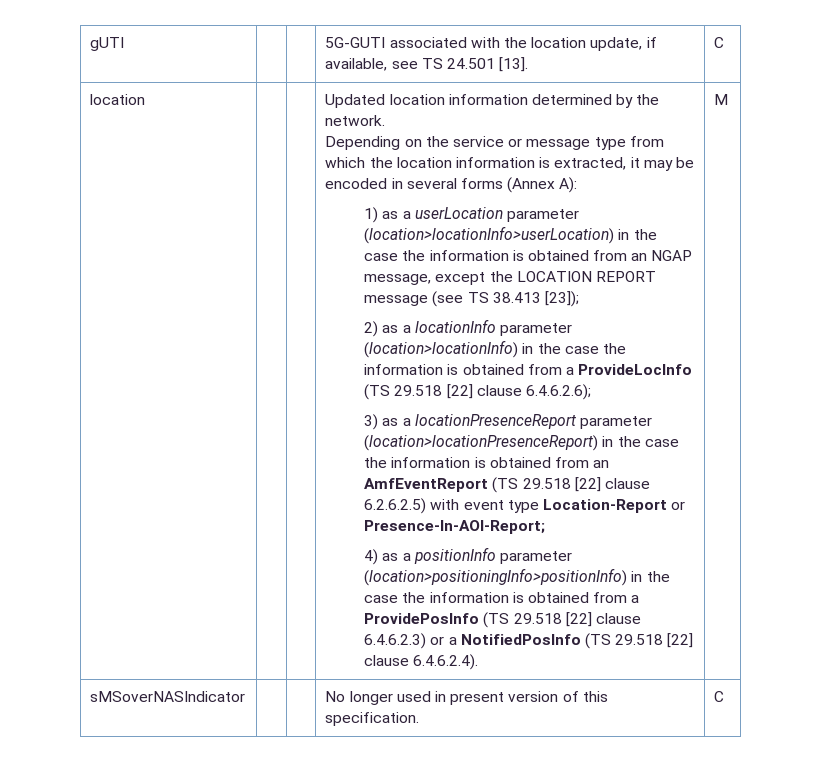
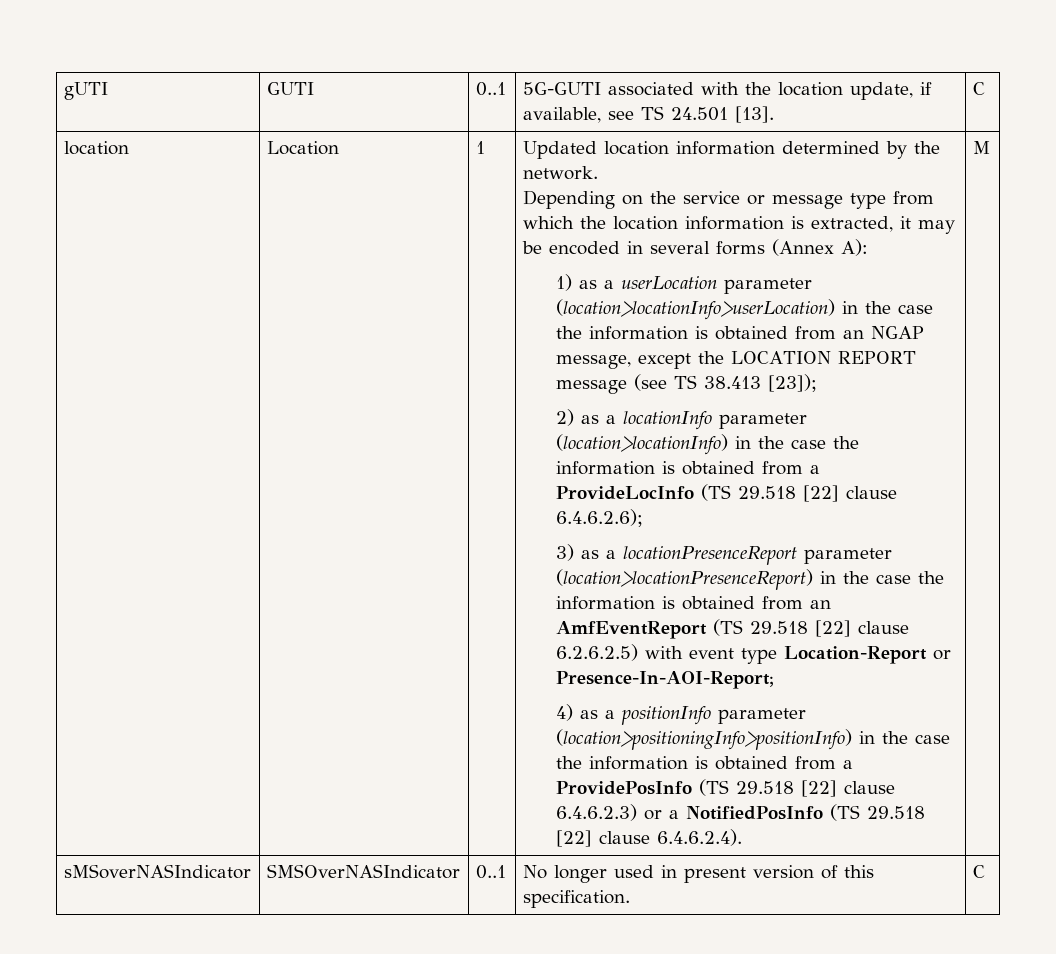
(125, 44) | -> [266,82,314,95] [475,82,506,96] GUTI | 0..1
(146, 99) | -> [266,141,339,155] [475,141,485,154] Location | 1
(246, 696) | -> [266,864,460,879] [475,865,506,879] SMSOverNASIndicator | 0..1

